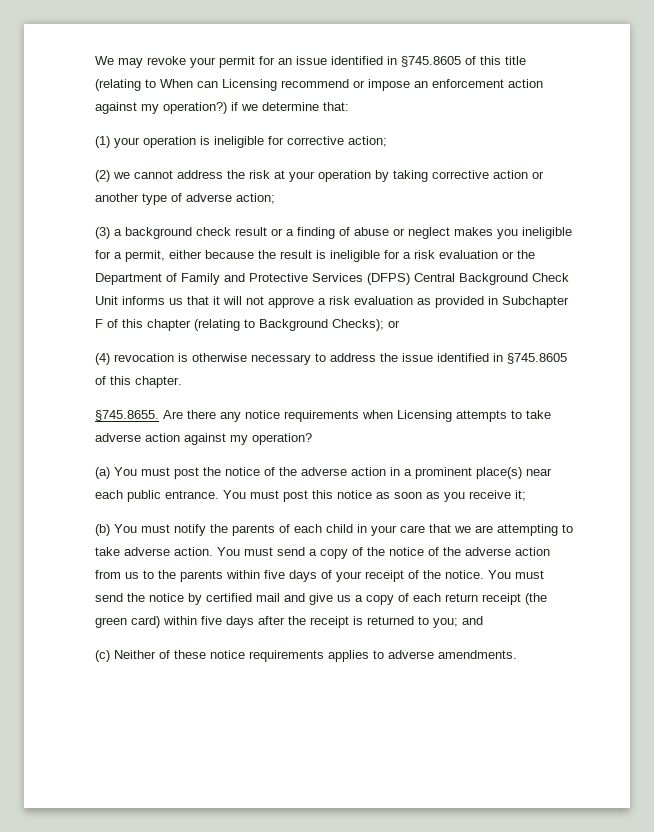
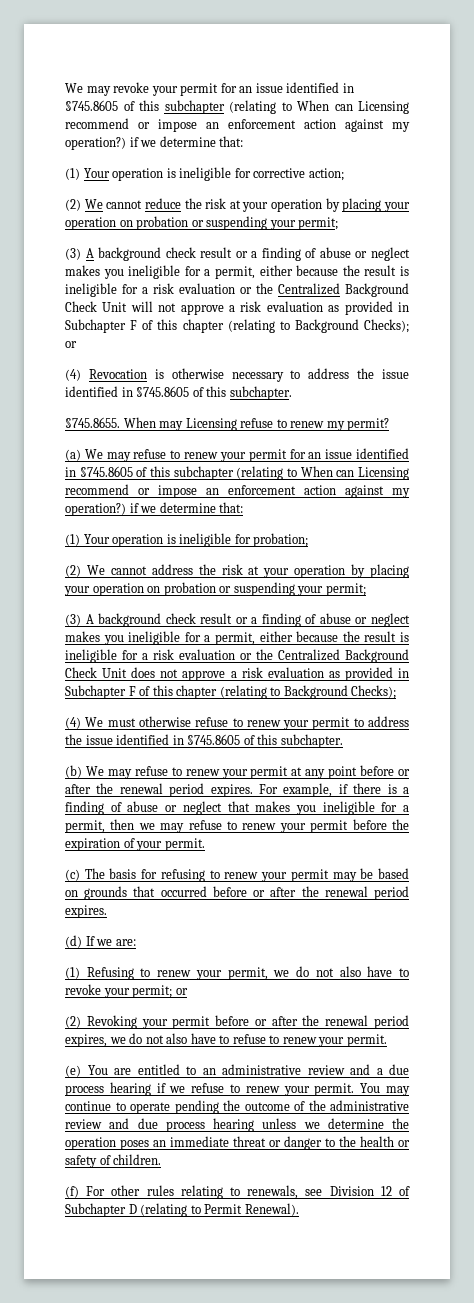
[505,56,526,65] title -> [164,100,225,114] subchapter
[114,137,140,148] your -> [83,168,110,178] Your
[113,170,544,182] [95,193,275,205] [95,227,122,239] we cannot address the risk at your operation by taking corrective action or another type of adverse action; // (3) a -> [84,198,410,212] [65,216,339,230] [65,248,94,260] We cannot reduce the risk at your operation by placing your operation on probation or suspending your permit; // (3) A
[95,273,569,285] [95,296,220,305] Department of Family and Protective Services (DFPS) Central Background Check Unit informs us that it -> [278,283,409,297] [65,301,128,312] Centralized Background Check Unit
[114,353,174,362] revocation -> [88,369,147,379] Revocation
[135,376,182,388] chapter. -> [229,386,292,400] subchapter.
[163,410,551,422] [95,433,312,445] [95,467,552,479] [95,490,526,502] [95,524,573,536] [95,547,550,559] [95,570,544,582] [95,593,547,605] [95,616,483,628] [95,650,517,662] Are there any notice requirements when Licensing attempts to take adverse action against my operation? // (a) You must post the notice of the adverse action in a prominent place(s) near each public entrance. You must post this notice as soon as you receive it; // (b) You must notify the parents of each child in your care that we are attempting to take adverse action. You must send a copy of the notice of the adverse action from us to the parents within five days of your receipt of the notice. You must send the notice by certified mail and give us a copy of each return receipt (the green card) within five days after the receipt is returned to you; and // (c) Neither of these notice requirements applies to adverse amendments. -> [123,417,390,431] [65,448,409,462] [65,466,409,480] [65,484,410,498] [65,502,244,516] [65,533,309,547] [65,564,409,578] [64,582,366,596] [65,613,410,627] [65,631,409,645] [65,649,409,663] [65,667,409,681] [65,685,397,699] [65,716,410,730] [65,734,343,748] [65,765,411,779] [65,783,409,797] [65,801,409,815] [65,819,409,833] [65,838,205,851] [65,868,409,882] [65,886,410,900] [65,905,107,918] [65,935,136,948] [65,966,409,980] [65,984,188,998] [65,1015,409,1029] [65,1033,387,1047] [65,1064,409,1077] [65,1082,411,1096] [65,1100,409,1114] [65,1118,409,1132] [65,1136,410,1150] [65,1154,162,1168] [65,1185,410,1199] [65,1203,299,1217] When may Licensing refuse to renew my permit? // (a) We may refuse to renew your permit for an issue identified in §745.8605 of this subchapter (relating to When can Licensing recommend or impose an enforcement action against my operation?) if we determine that: // (1) Your operation is ineligible for probation; // (2) We cannot address the risk at your operation by placing your operation on probation or suspending your permit; // (3) A background check result or a finding of abuse or neglect makes you ineligible for a permit, either because the result is ineligible for a risk evaluation or the Centralized Background Check Unit does not approve a risk evaluation as provided in Subchapter F of this chapter (relating to Background Checks); // (4) We must otherwise refuse to renew your permit to address the issue identified in §745.8605 of this subchapter. // (b) We may refuse to renew your permit at any point before or after the renewal period expires. For example, if there is a finding of abuse or neglect that makes you ineligible for a permit, then we may refuse to renew your permit before the expiration of your permit. // (c) The basis for refusing to renew your permit may be based on grounds that occurred before or after the renewal period expires. // (d) If we are: // (1) Refusing to renew your permit, we do not also have to revoke your permit; or // (2) Revoking your permit before or after the renewal period expires, we do not also have to refuse to renew your permit. // (e) You are entitled to an administrative review and a due process hearing if we refuse to renew your permit. You may continue to operate pending the outcome of the administrative review and due process hearing unless we determine the operation poses an immediate threat or danger to the health or safety of children. // (f) For other rules relating to renewals, see Division 12 of Subchapter D (relating to Permit Renewal).

